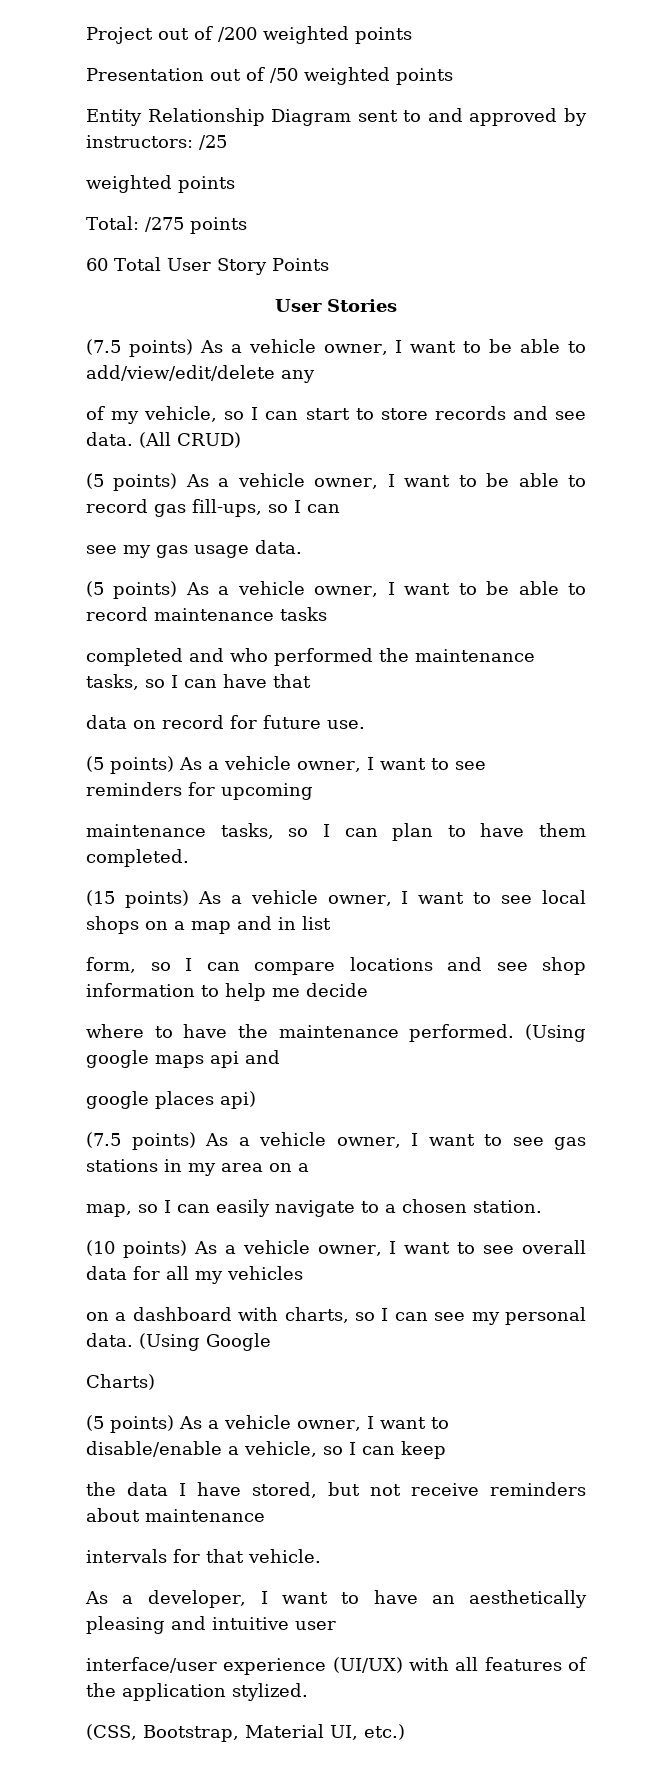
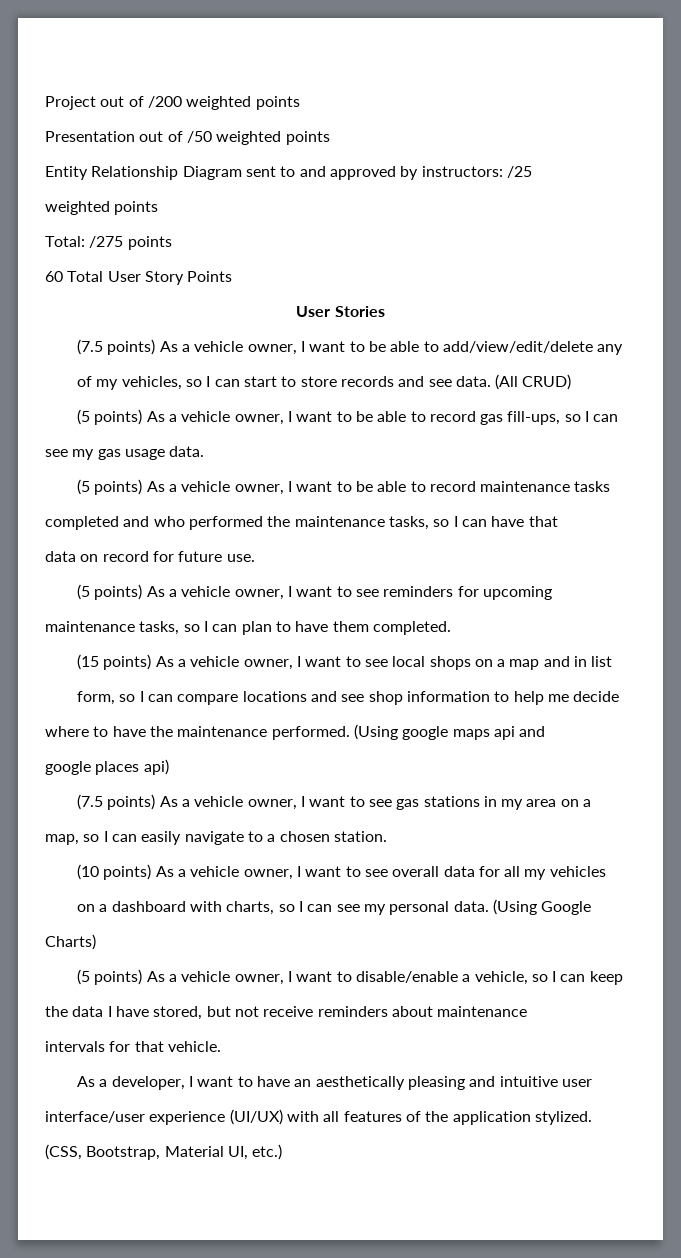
[144,406,218,422] vehicle, -> [121,376,182,390] vehicles,

